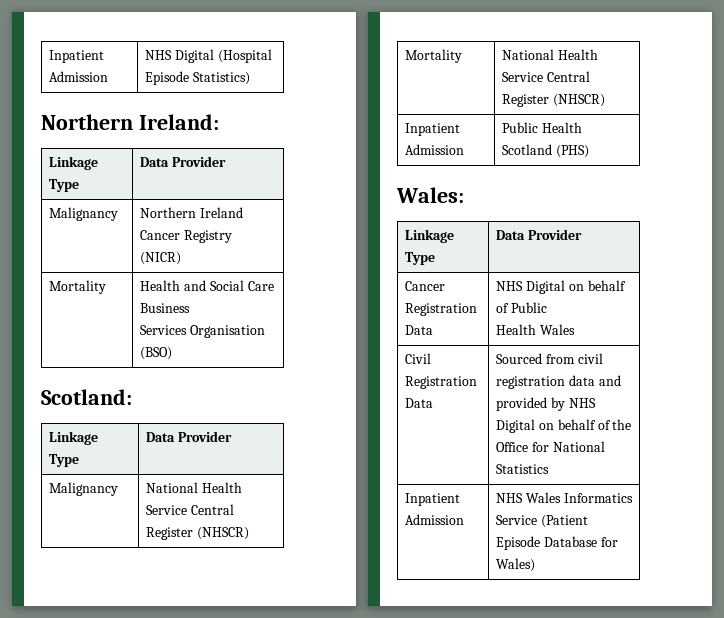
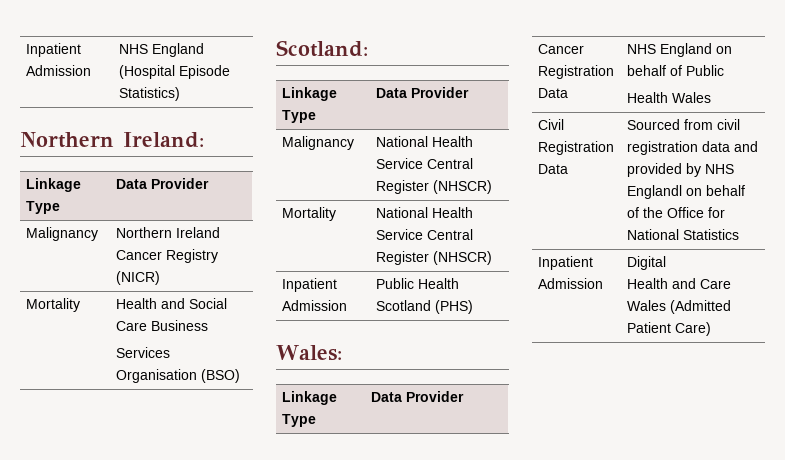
[49,50,105,63] [49,71,109,82] [145,49,214,63] Inpatient Admission | NHS Digital -> [25,43,81,57] [25,65,91,76] [118,43,204,57] Inpatient Admission | NHS England
[525,280,565,294] Digital -> [659,43,712,57] England
[496,419,536,433] Digital -> [626,185,682,199] Englandl
[496,492,633,503] [496,515,588,528] [496,536,618,550] [496,558,536,572] NHS Wales Informatics Service (Patient Episode Database for Wales) -> [626,256,666,270] [626,278,731,289] [626,300,731,314] [626,322,711,336] Digital // Health and Care Wales (Admitted Patient Care)

